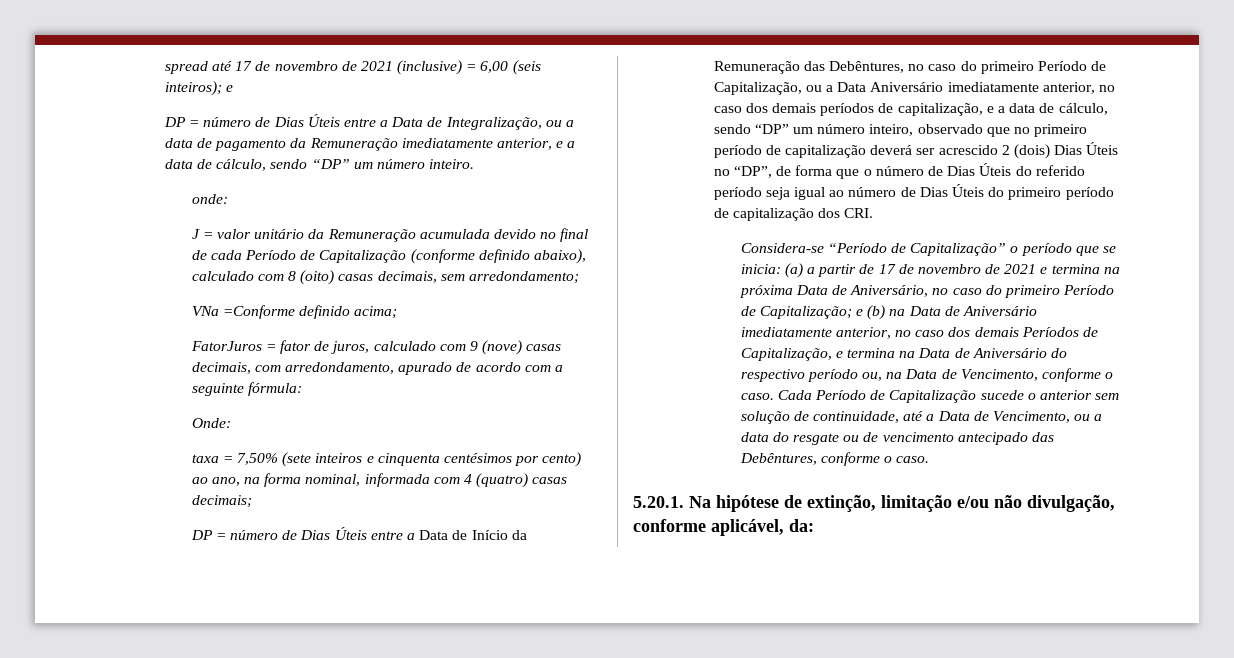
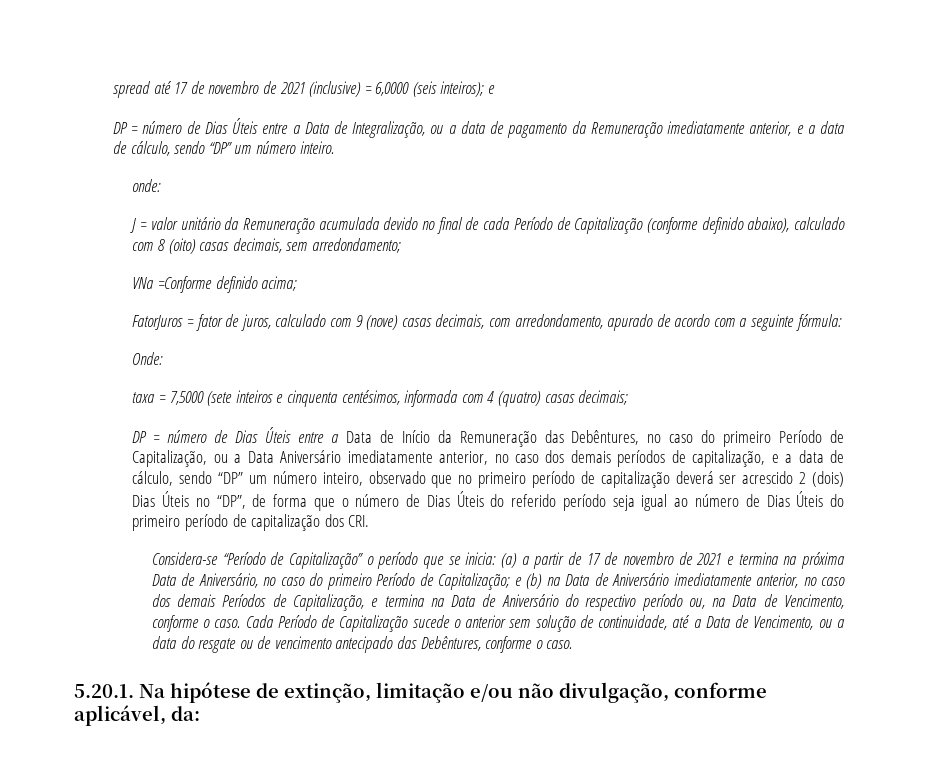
[480,61,509,73] 6,00 -> [375,82,410,96] 6,0000
[237,453,279,465] 7,50% -> [169,391,204,405] 7,5000
[444,452,582,467] [191,473,361,487] centésimos por cento) ao ano, na forma nominal, -> [341,390,400,405] centésimos,

